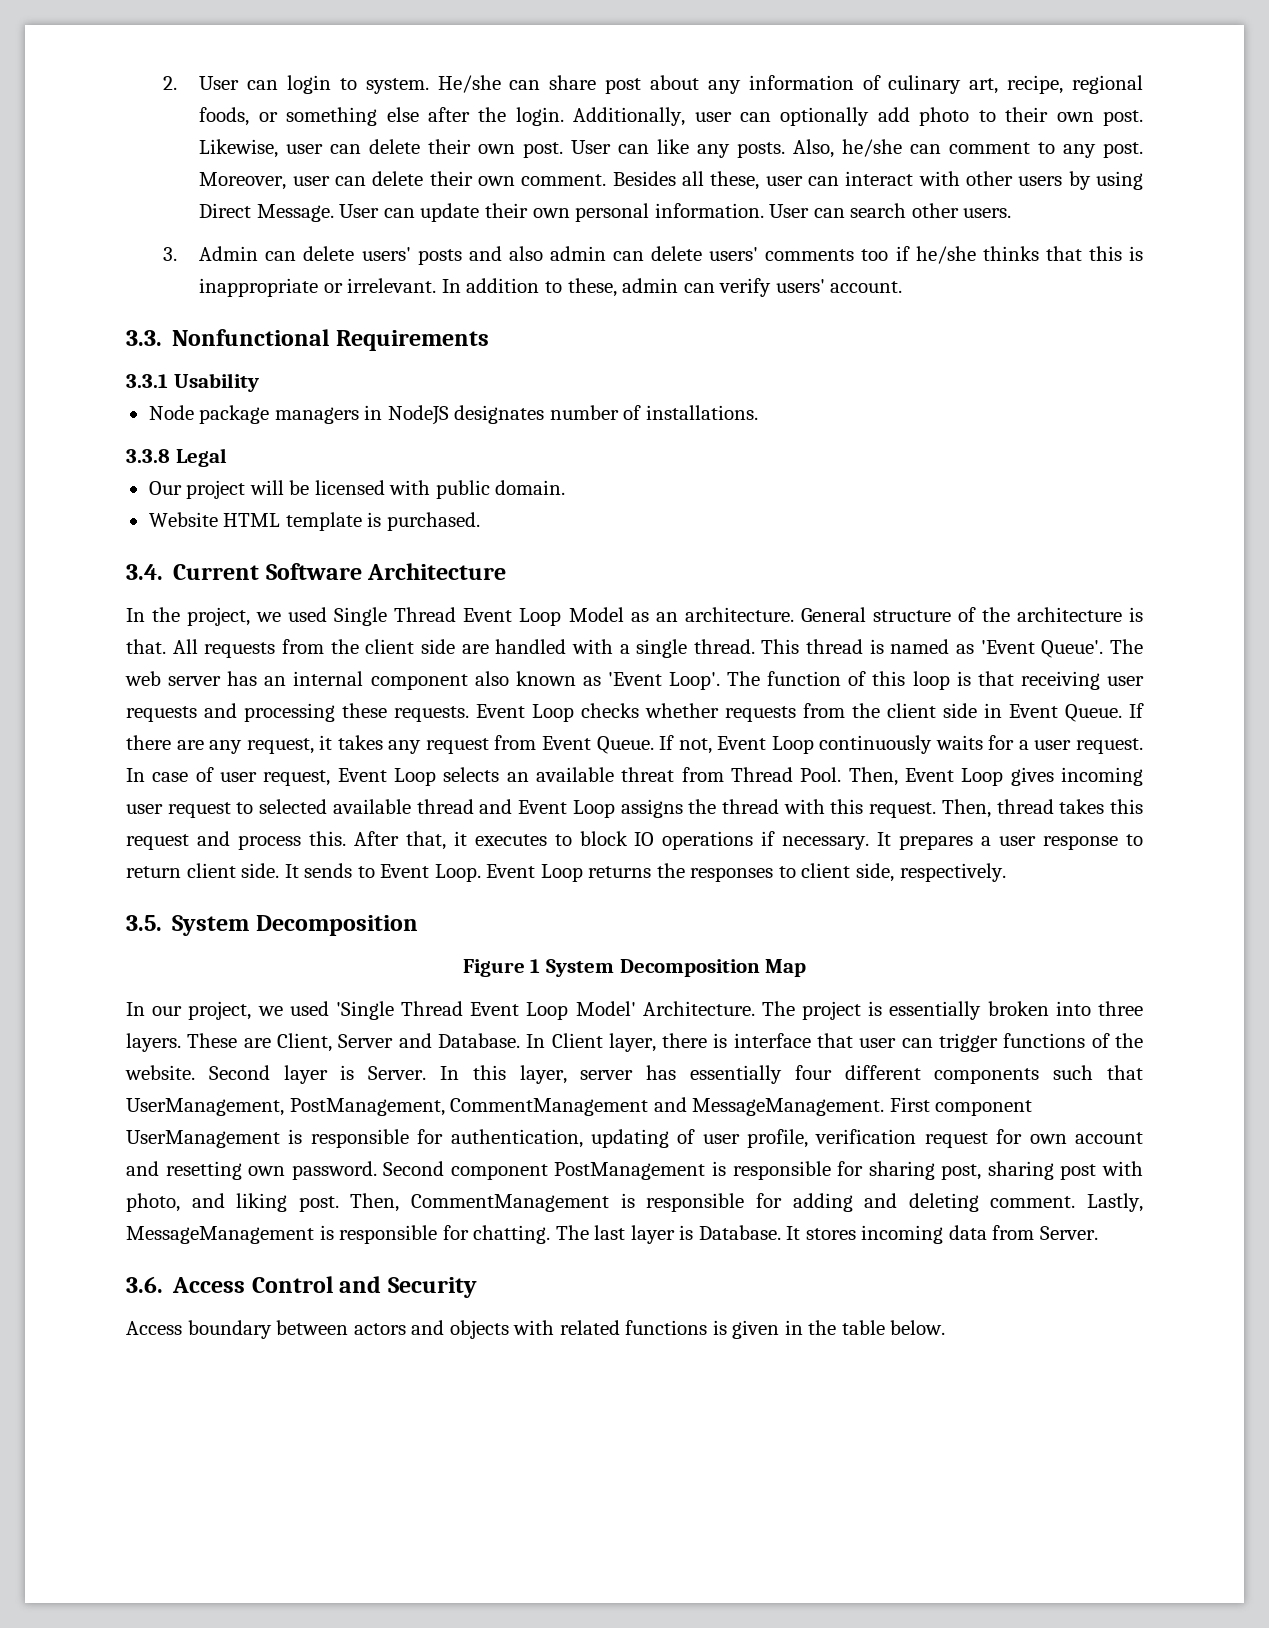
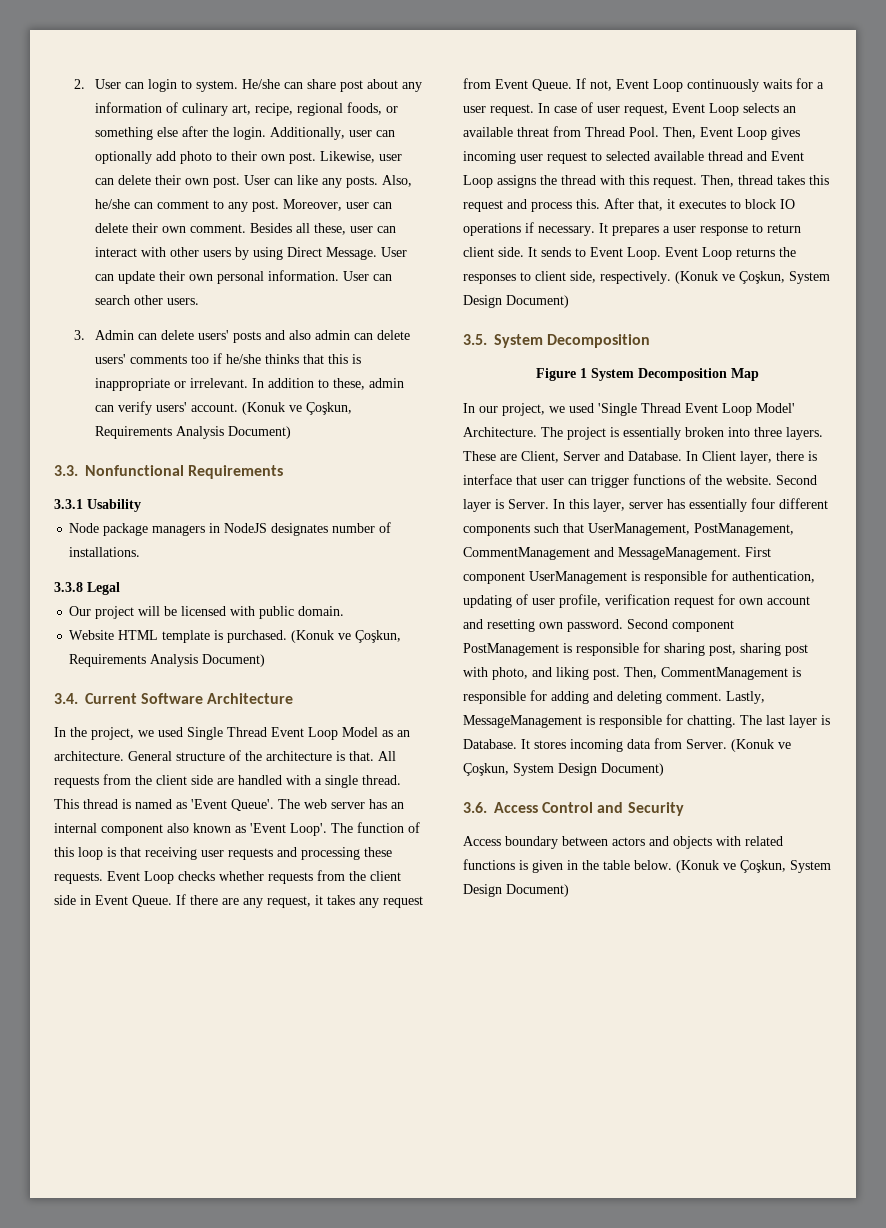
(903, 287) none -> [241,402,352,415] [94,426,291,439] (Konuk ve Çoşkun, Requirements Analysis Document)
(480, 521) none -> [291,630,402,643] [69,654,266,667] (Konuk ve Çoşkun, Requirements Analysis Document)
(1006, 872) none -> [675,271,830,284] [463,295,569,308] (Konuk ve Çoşkun, System Design Document)
(1099, 1233) none -> [731,739,791,752] [463,763,664,776] (Konuk ve Çoşkun, System Design Document)
(946, 1327) none -> [676,860,831,873] [463,884,569,897] (Konuk ve Çoşkun, System Design Document)

